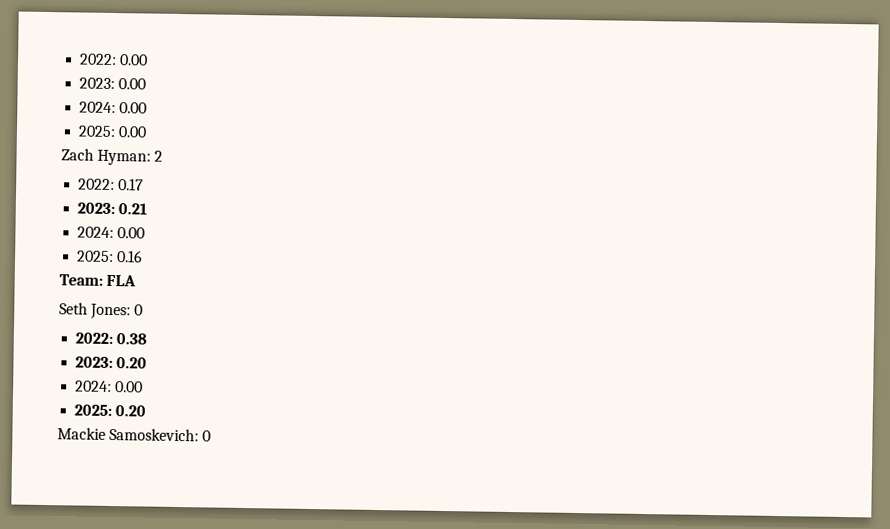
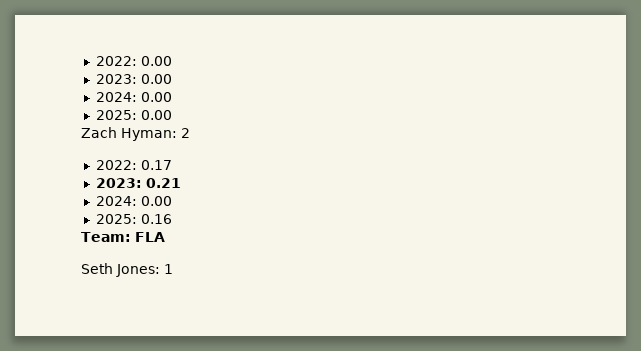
[134,304,144,316] [75,332,148,345] [75,356,148,369] [75,380,144,393] [74,404,147,417] [57,427,212,442] 0 // 2022: 0.38 // 2023: 0.20 // 2024: 0.00 // 2025: 0.20 // Mackie Samoskevich: 0 -> [164,264,173,274] 1

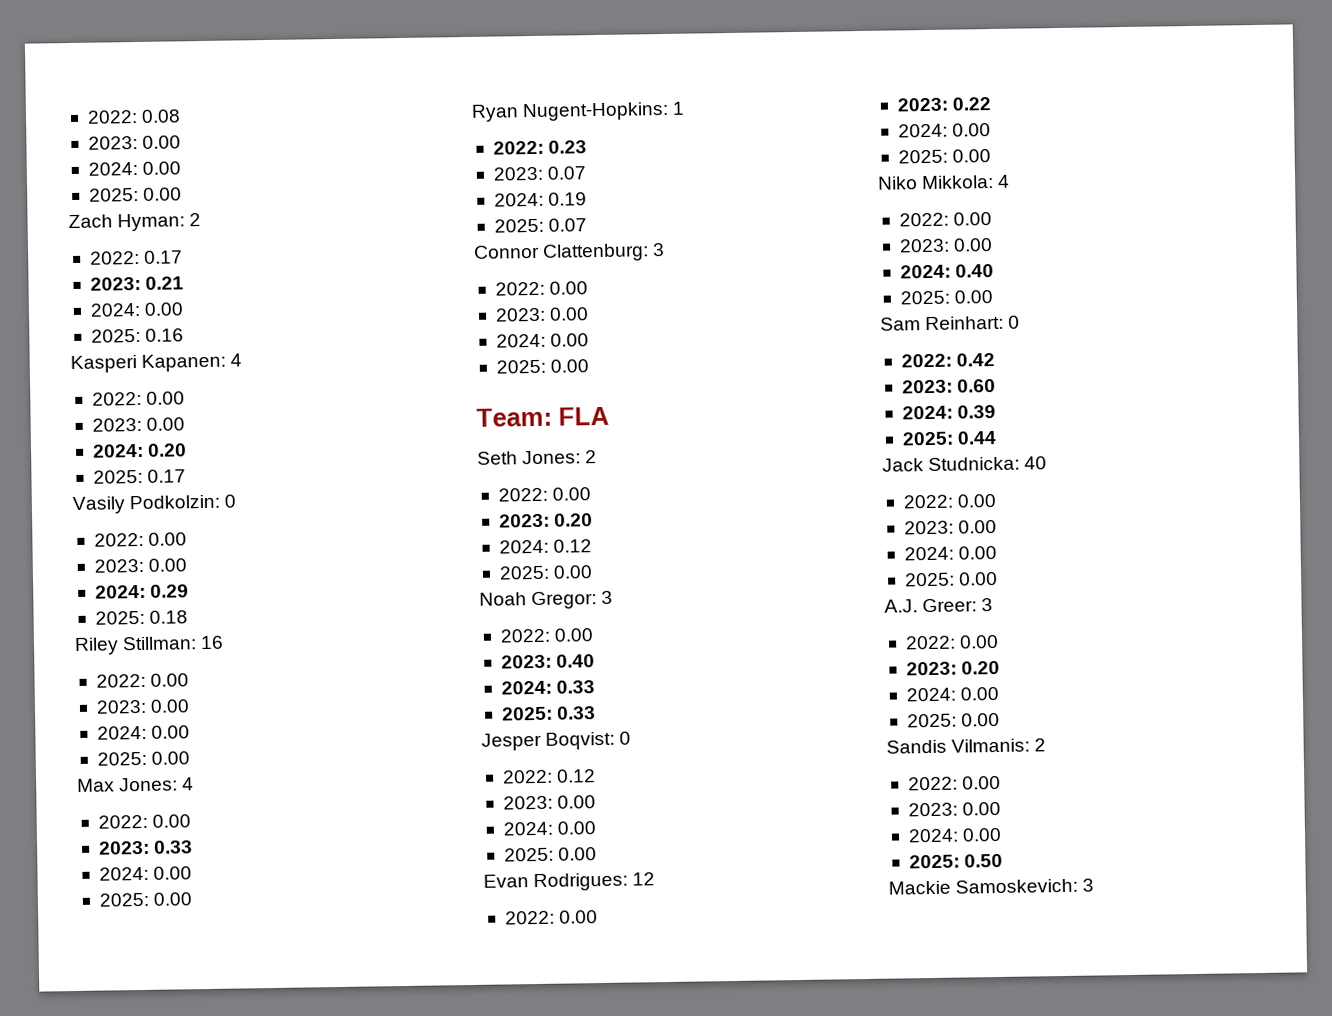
[95,56,172,66] 2022: 0.00 -> [86,109,182,124] 2022: 0.08
[81,232,165,242] [81,263,173,277] Team: FLA // Seth Jones: 1 -> [70,353,243,374] [91,391,186,406] [91,417,186,432] [91,443,188,458] [92,469,187,484] [72,494,237,515] [93,532,188,547] [93,558,188,573] [94,584,190,599] [94,610,189,625] [74,635,225,655] [95,673,190,688] [95,699,191,714] [96,725,191,740] [96,751,191,766] [77,777,195,792] [97,814,192,829] [98,840,194,855] [98,866,193,881] [98,892,193,907] [471,101,686,122] [492,140,588,155] [492,166,587,181] [493,192,588,207] [493,218,588,233] [473,242,666,262] [494,281,589,296] [494,307,590,322] [495,333,590,348] [495,359,590,374] [476,406,609,427] [477,450,598,465] [497,487,592,502] [498,513,594,528] [498,539,593,554] [498,565,594,580] [479,590,614,610] [499,628,595,643] [500,654,596,669] [500,680,596,695] [501,706,597,721] [481,731,632,751] [501,769,597,784] [502,795,597,810] [502,821,597,836] [503,847,598,862] [483,872,656,892] [504,910,599,925] [896,97,992,112] [897,123,992,138] [897,149,992,164] [877,174,1011,190] [898,212,993,227] [898,238,994,253] [899,263,995,279] [899,289,994,305] [880,315,1021,331] [900,352,996,368] [901,378,997,394] [901,404,997,420] [901,430,998,446] [882,456,1048,472] [902,493,998,509] [903,519,998,535] [903,545,998,561] [904,571,999,587] [884,598,994,613] [904,634,1000,650] [905,660,1001,676] [905,686,1000,702] [906,712,1001,728] [886,738,1047,754] [907,775,1002,791] [907,801,1002,817] [907,827,1003,843] [908,853,1004,869] [888,878,1095,895] Kasperi Kapanen: 4 // 2022: 0.00 // 2023: 0.00 // 2024: 0.20 // 2025: 0.17 // Vasily Podkolzin: 0 // 2022: 0.00 // 2023: 0.00 // 2024: 0.29 // 2025: 0.18 // Riley Stillman: 16 // 2022: 0.00 // 2023: 0.00 // 2024: 0.00 // 2025: 0.00 // Max Jones: 4 // 2022: 0.00 // 2023: 0.33 // 2024: 0.00 // 2025: 0.00 // Ryan Nugent-Hopkins: 1 // 2022: 0.23 // 2023: 0.07 // 2024: 0.19 // 2025: 0.07 // Connor Clattenburg: 3 // 2022: 0.00 // 2023: 0.00 // 2024: 0.00 // 2025: 0.00 // Team: FLA // Seth Jones: 2 // 2022: 0.00 // 2023: 0.20 // 2024: 0.12 // 2025: 0.00 // Noah Gregor: 3 // 2022: 0.00 // 2023: 0.40 // 2024: 0.33 // 2025: 0.33 // Jesper Boqvist: 0 // 2022: 0.12 // 2023: 0.00 // 2024: 0.00 // 2025: 0.00 // Evan Rodrigues: 12 // 2022: 0.00 // 2023: 0.22 // 2024: 0.00 // 2025: 0.00 // Niko Mikkola: 4 // 2022: 0.00 // 2023: 0.00 // 2024: 0.40 // 2025: 0.00 // Sam Reinhart: 0 // 2022: 0.42 // 2023: 0.60 // 2024: 0.39 // 2025: 0.44 // Jack Studnicka: 40 // 2022: 0.00 // 2023: 0.00 // 2024: 0.00 // 2025: 0.00 // A.J. Greer: 3 // 2022: 0.00 // 2023: 0.20 // 2024: 0.00 // 2025: 0.00 // Sandis Vilmanis: 2 // 2022: 0.00 // 2023: 0.00 // 2024: 0.00 // 2025: 0.50 // Mackie Samoskevich: 3

